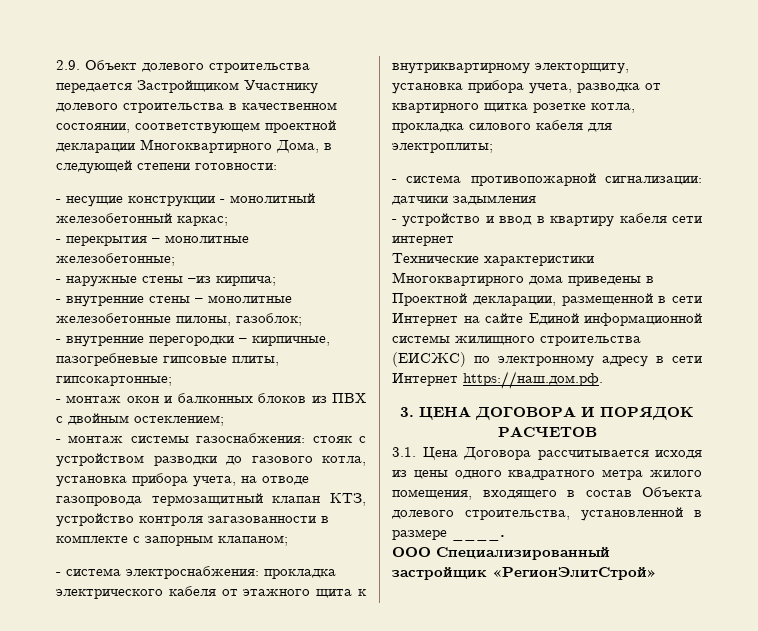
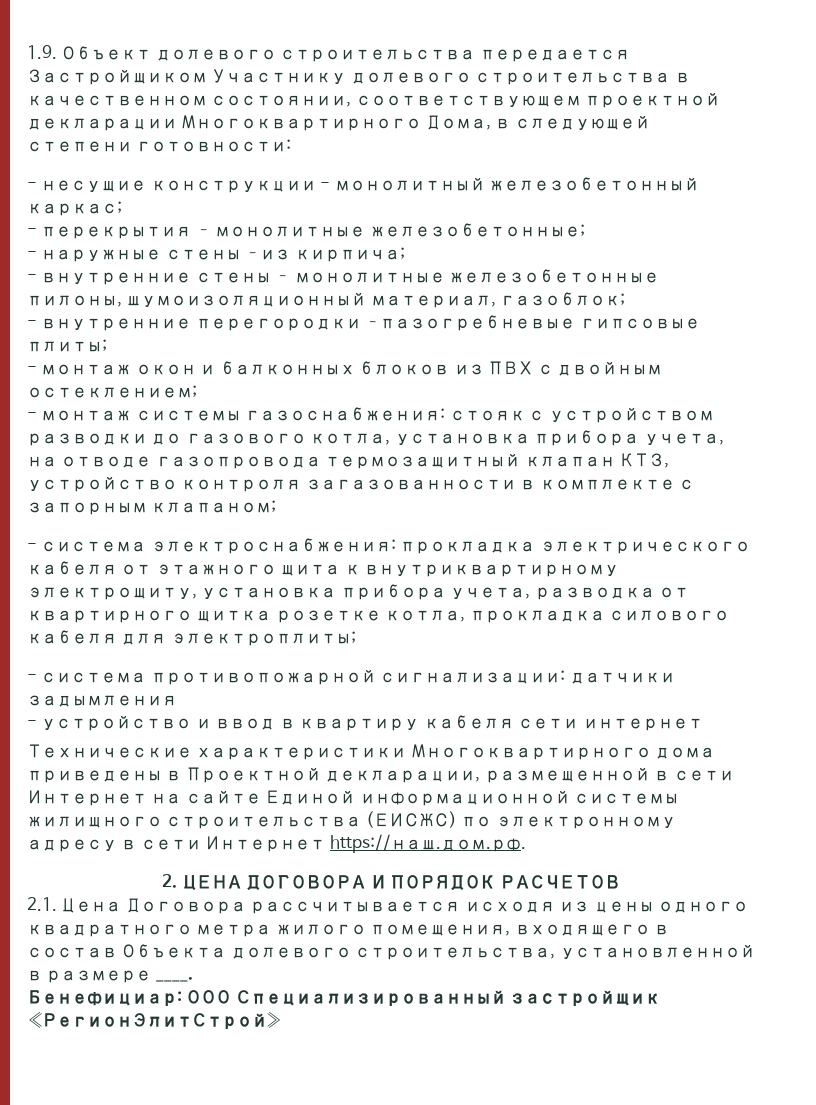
[56,60,80,70] 2.9. -> [27,45,57,59] 1.9.
(231, 321) none -> [126,293,496,308] шумоизоляционный материал,
[239,336,330,346] [56,353,279,366] [56,376,172,386] – кирпичные, пазогребневые гипсовые плиты, гипсокартонные; -> [365,315,700,331] [27,339,107,352] –пазогребневые гипсовые плиты;
[535,63,629,74] электорщиту, -> [27,587,197,600] электрощиту,
[400,407,414,417] 3. -> [162,874,178,888] 2.
[392,447,416,457] 3.1. -> [27,897,57,911] 2.1.
(505, 538) none -> [27,990,182,1006] Бенефициар:

